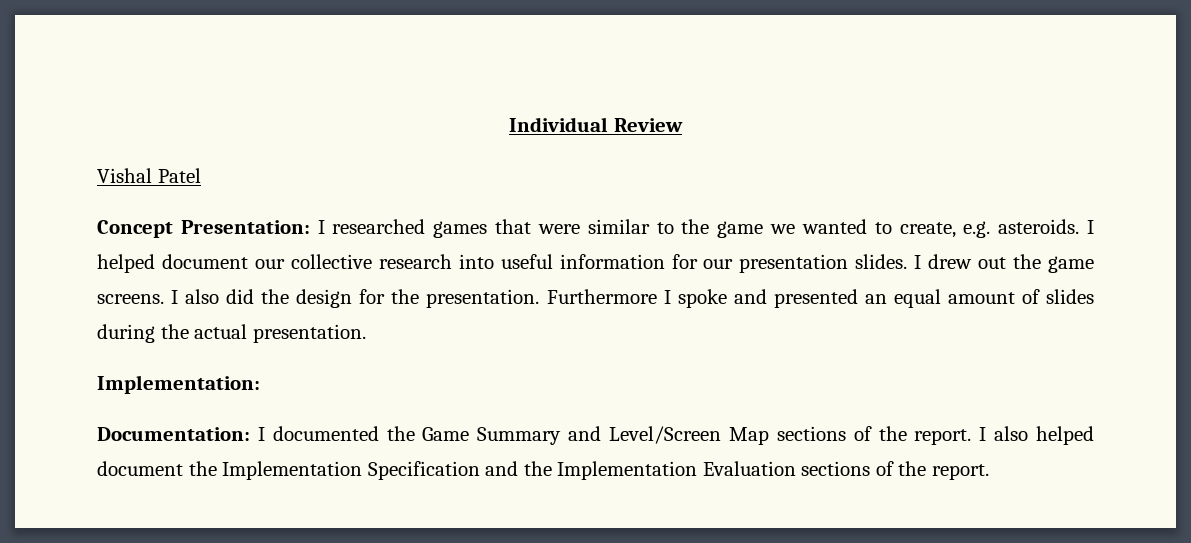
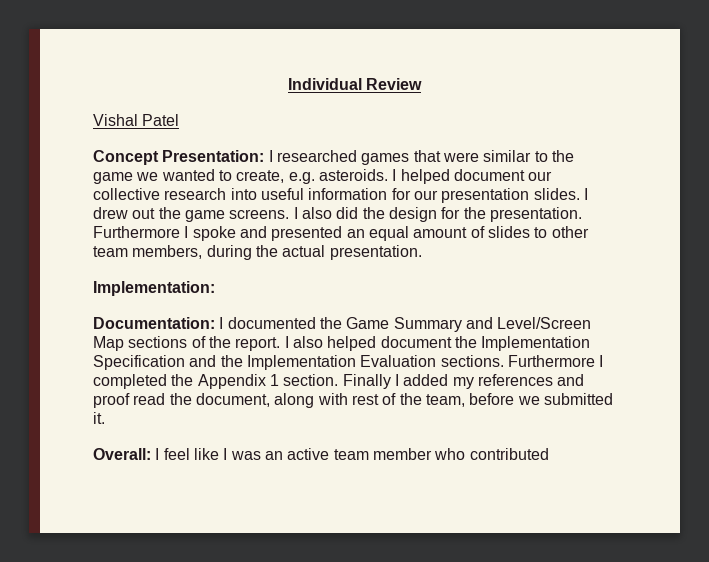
(1094, 296) none -> [534,226,589,238] [93,245,203,259] to other team members,
[801,461,989,480] sections of the report. -> [440,355,604,367] [93,374,585,389] [93,393,613,408] [93,412,105,424] [93,448,549,460] sections. Furthermore I completed the Appendix 1 section. Finally I added my references and proof read the document, along with rest of the team, before we submitted it. // Overall: I feel like I was an active team member who contributed

